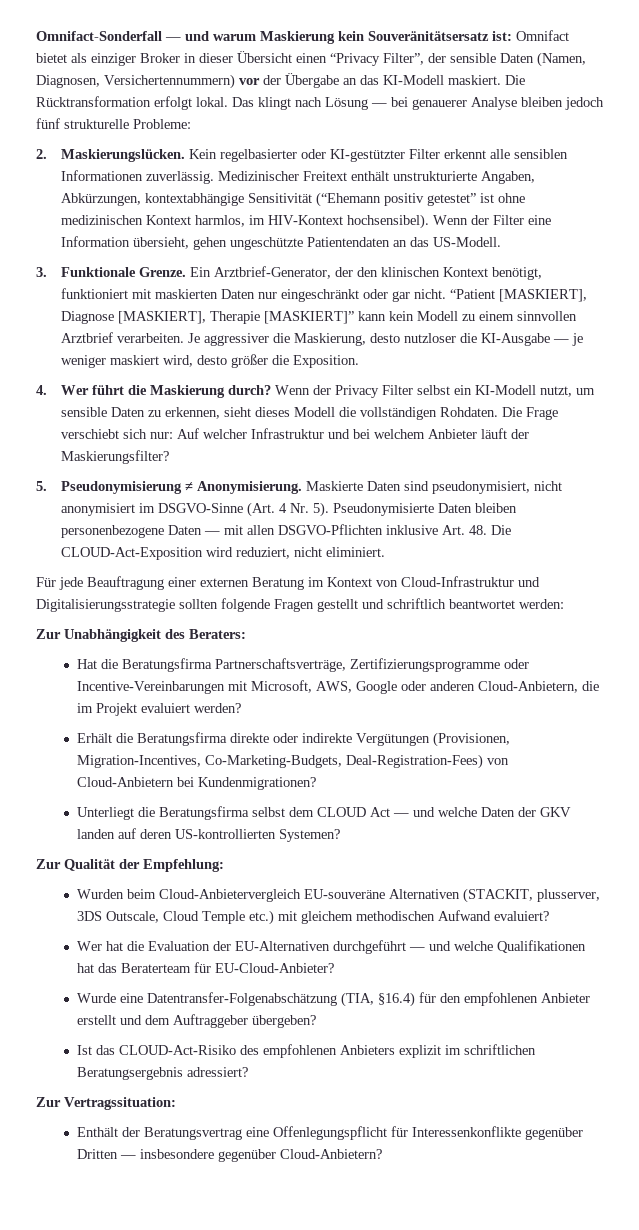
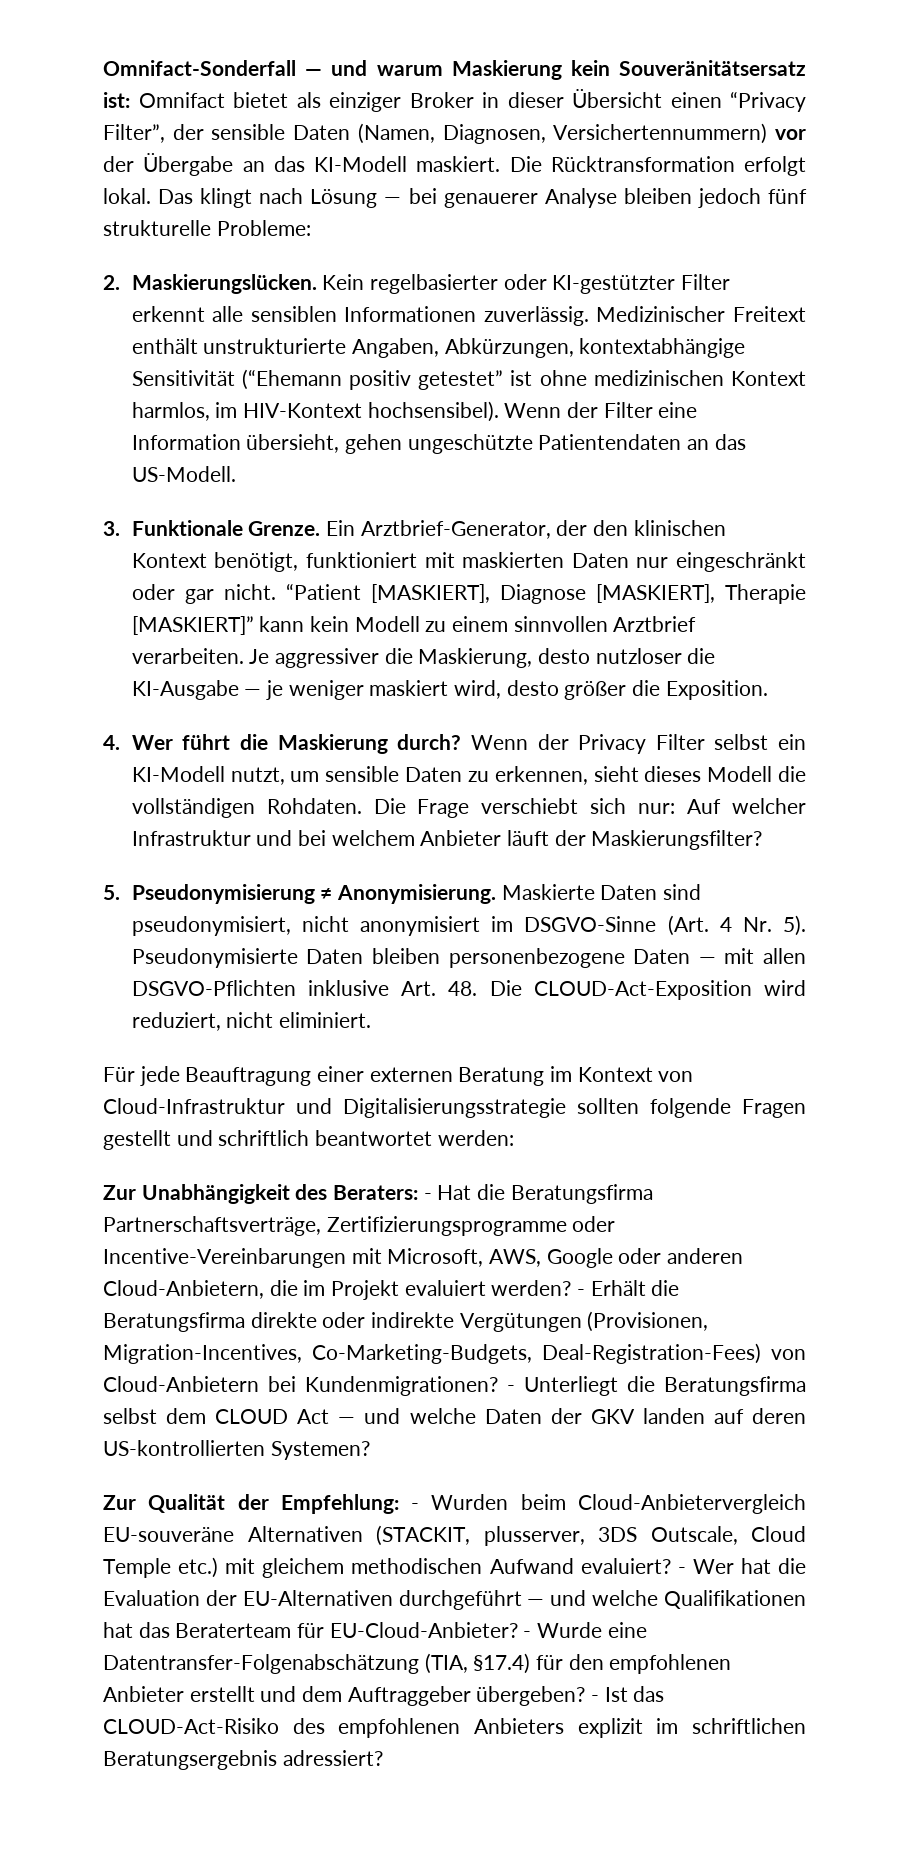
(246, 634) // -> [423,1193,432,1200] -
(241, 708) // -> [577,1289,586,1296] -
(316, 783) // -> [507,1385,515,1392] -
(224, 865) // -> [411,1503,420,1510] -
(549, 916) // -> [677,1567,686,1574] -
(334, 968) // -> [523,1631,532,1638] -
[377,992,415,1007] §16.4) -> [473,1653,531,1674] §17.4)
(316, 1021) // -> [591,1695,600,1702] -
[36,1097,176,1110] [76,1126,583,1140] [76,1149,382,1162] // Zur Vertragssituation: // Enthält der Beratungsvertrag eine Offenlegungspflicht für Interessenkonflikte gegenüber Dritten — insbesondere gegenüber Cloud-Anbietern? -> (383, 1758) none

